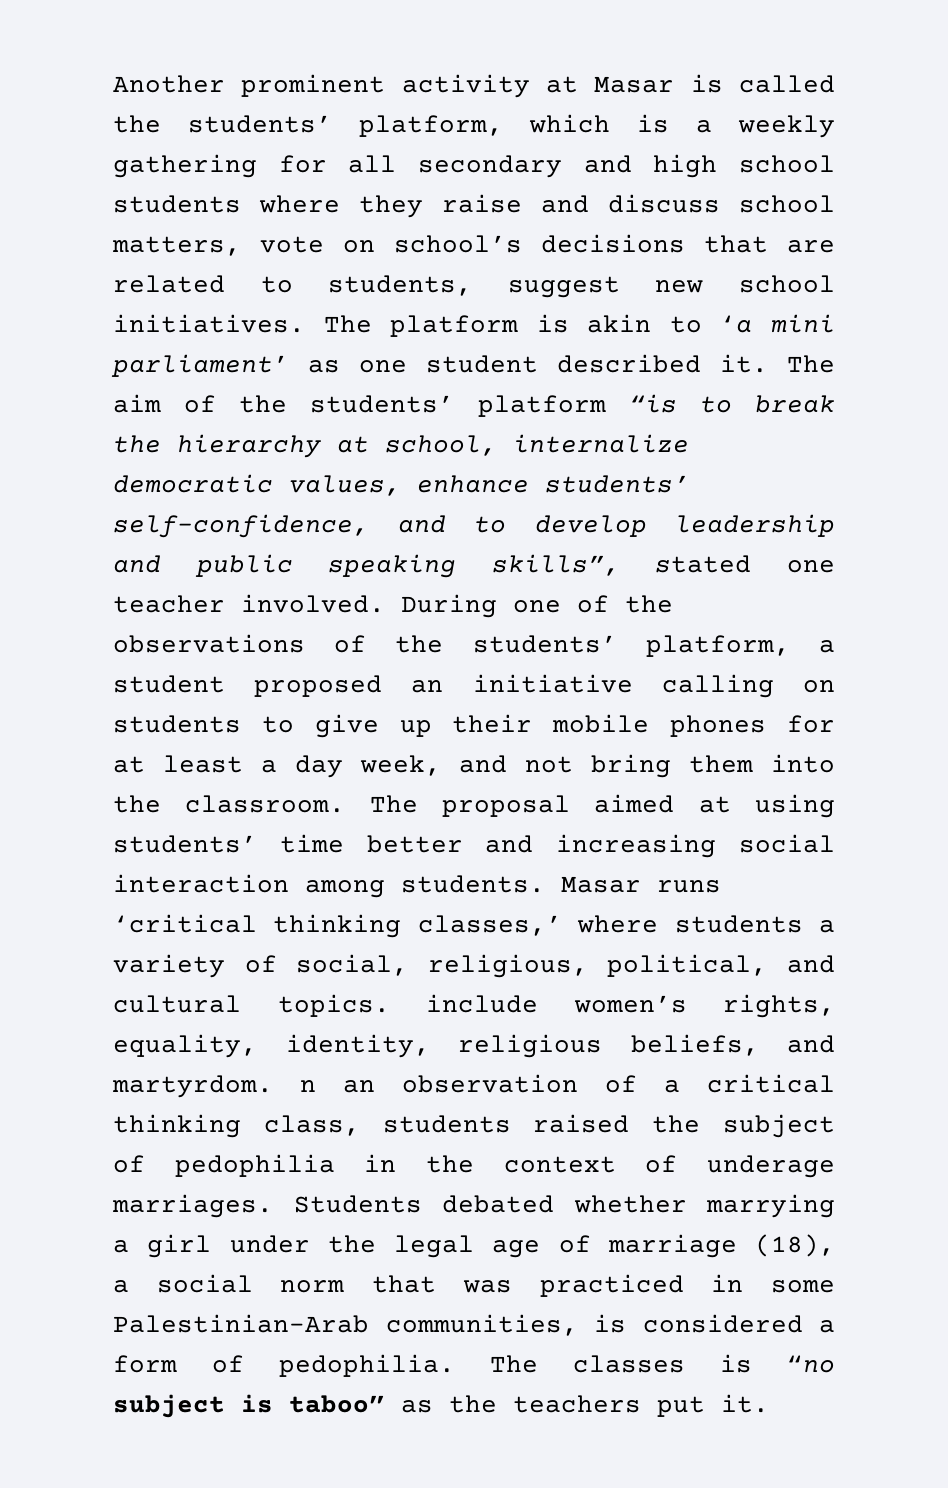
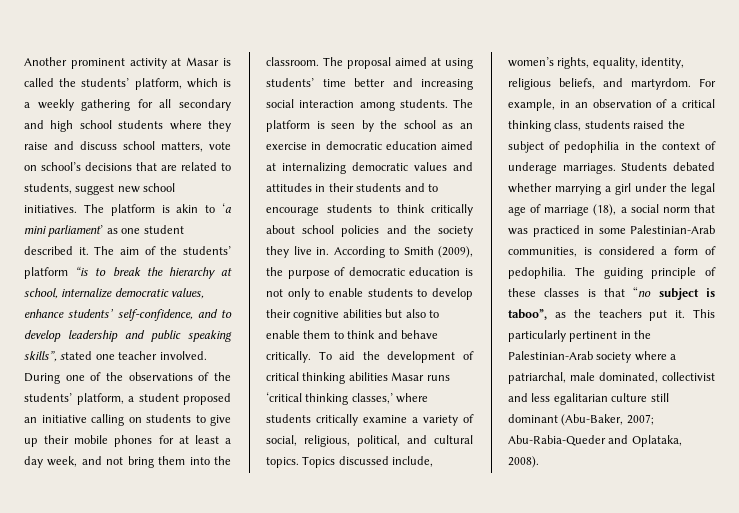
(545, 884) none -> [453,99,473,108] [266,120,473,132] [266,141,473,150] [266,162,473,174] [266,183,438,192] [266,204,473,216] [266,225,473,237] [266,246,473,258] [266,267,473,279] [266,288,473,300] [266,309,439,321] [266,330,438,339] [266,351,474,363] [266,372,388,384] The platform is seen by the school as an exercise in democratic education aimed at internalizing democratic values and attitudes in their students and to encourage students to think critically about school policies and the society they live in. According to Smith (2009), the purpose of democratic education is not only to enable students to develop their cognitive abilities but also to enable them to think and behave critically. To aid the development of critical thinking abilities
(803, 924) none -> [316,414,407,426] critically examine
[426,994,538,1013] include -> [302,456,434,468] Topics discussed include,
[300,1080,316,1092] n -> [699,78,716,87] [508,99,570,111] For example, in
(538, 1364) none -> [603,267,716,279] [508,288,536,297] guiding principle of these
(752, 1363) none -> [604,288,625,297] that
[289,1395,385,1413] taboo” -> [508,309,547,320] taboo”,
(769, 1403) none -> [693,309,715,318] [508,330,652,342] [508,351,677,363] [508,372,715,384] [508,393,669,405] [508,414,654,426] [508,435,682,447] [508,456,539,468] This particularly pertinent in the Palestinian-Arab society where a patriarchal, male dominated, collectivist and less egalitarian culture still dominant (Abu-Baker, 2007; Abu-Rabia-Queder and Oplataka, 2008).

